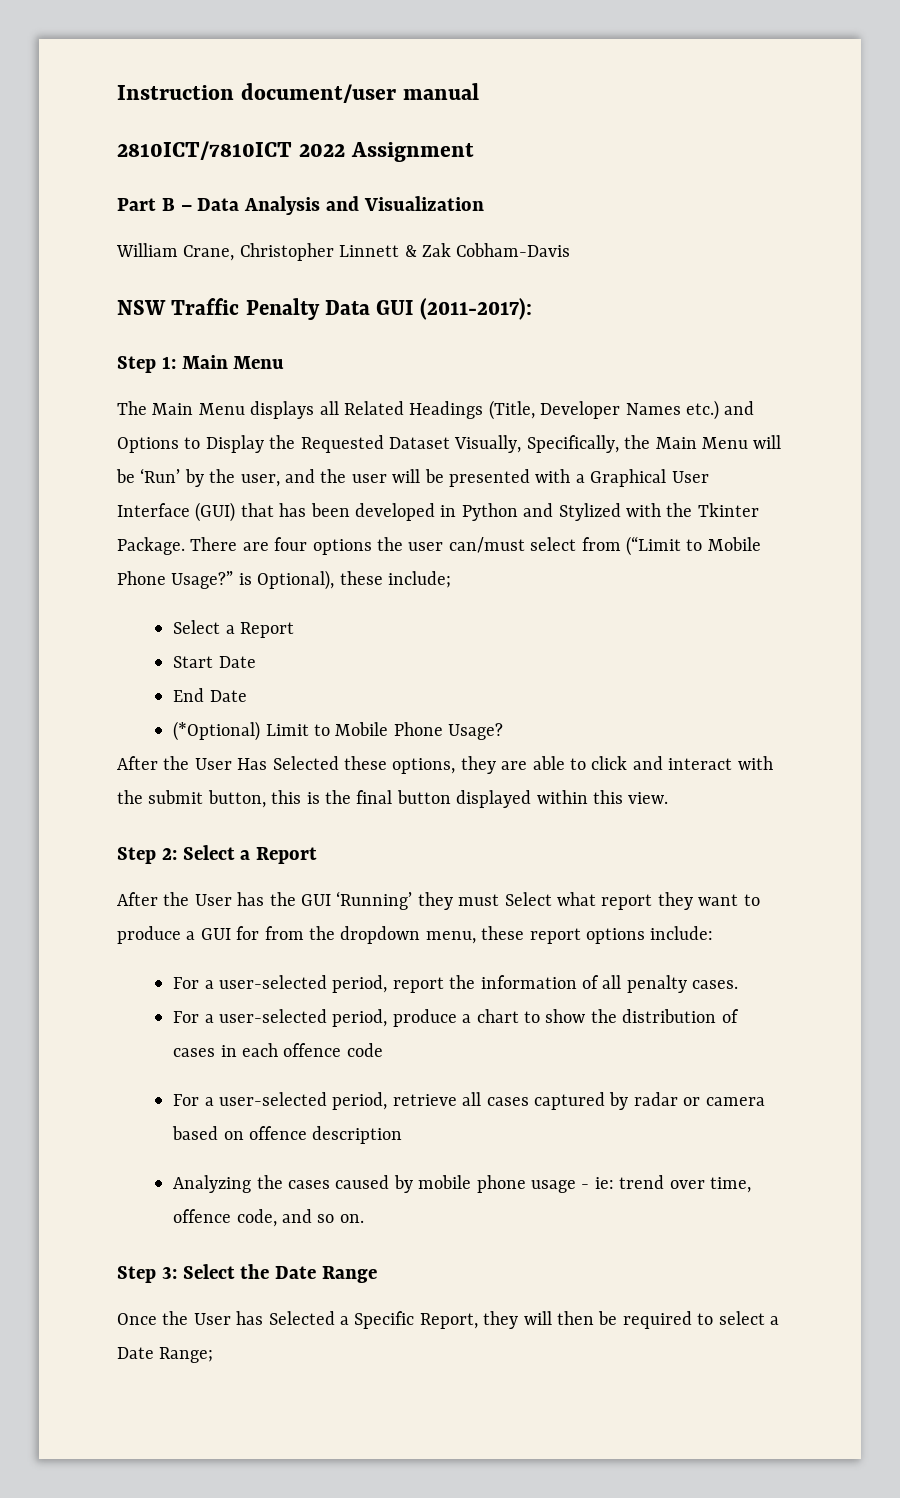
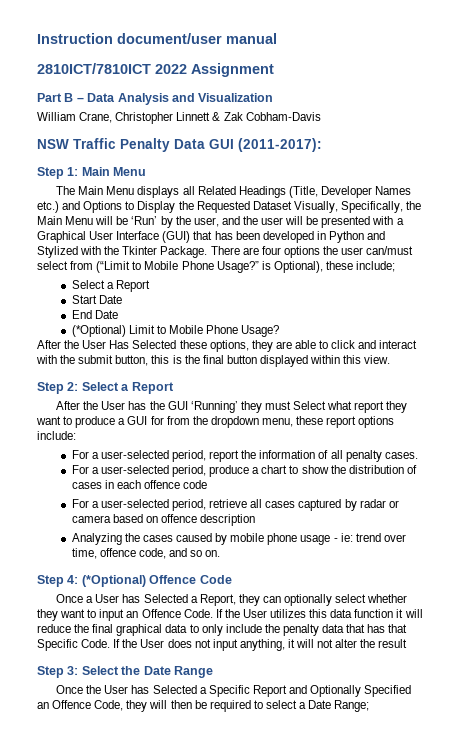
(364, 1218) none -> [37,575,232,587] [56,594,408,606] [37,609,423,621] [37,624,408,636] [37,639,408,651] // Step 4: (*Optional) Offence Code // Once a User has Selected a Report, they can optionally select whether they want to input an Offence Code. If the User utilizes this data function it will reduce the final graphical data to only include the penalty data that has that Specific Code. If the User does not input anything, it will not alter the result
[419,1313,478,1329] Report, -> [252,685,412,697] [37,700,124,711] Report and Optionally Specified an Offence Code,

